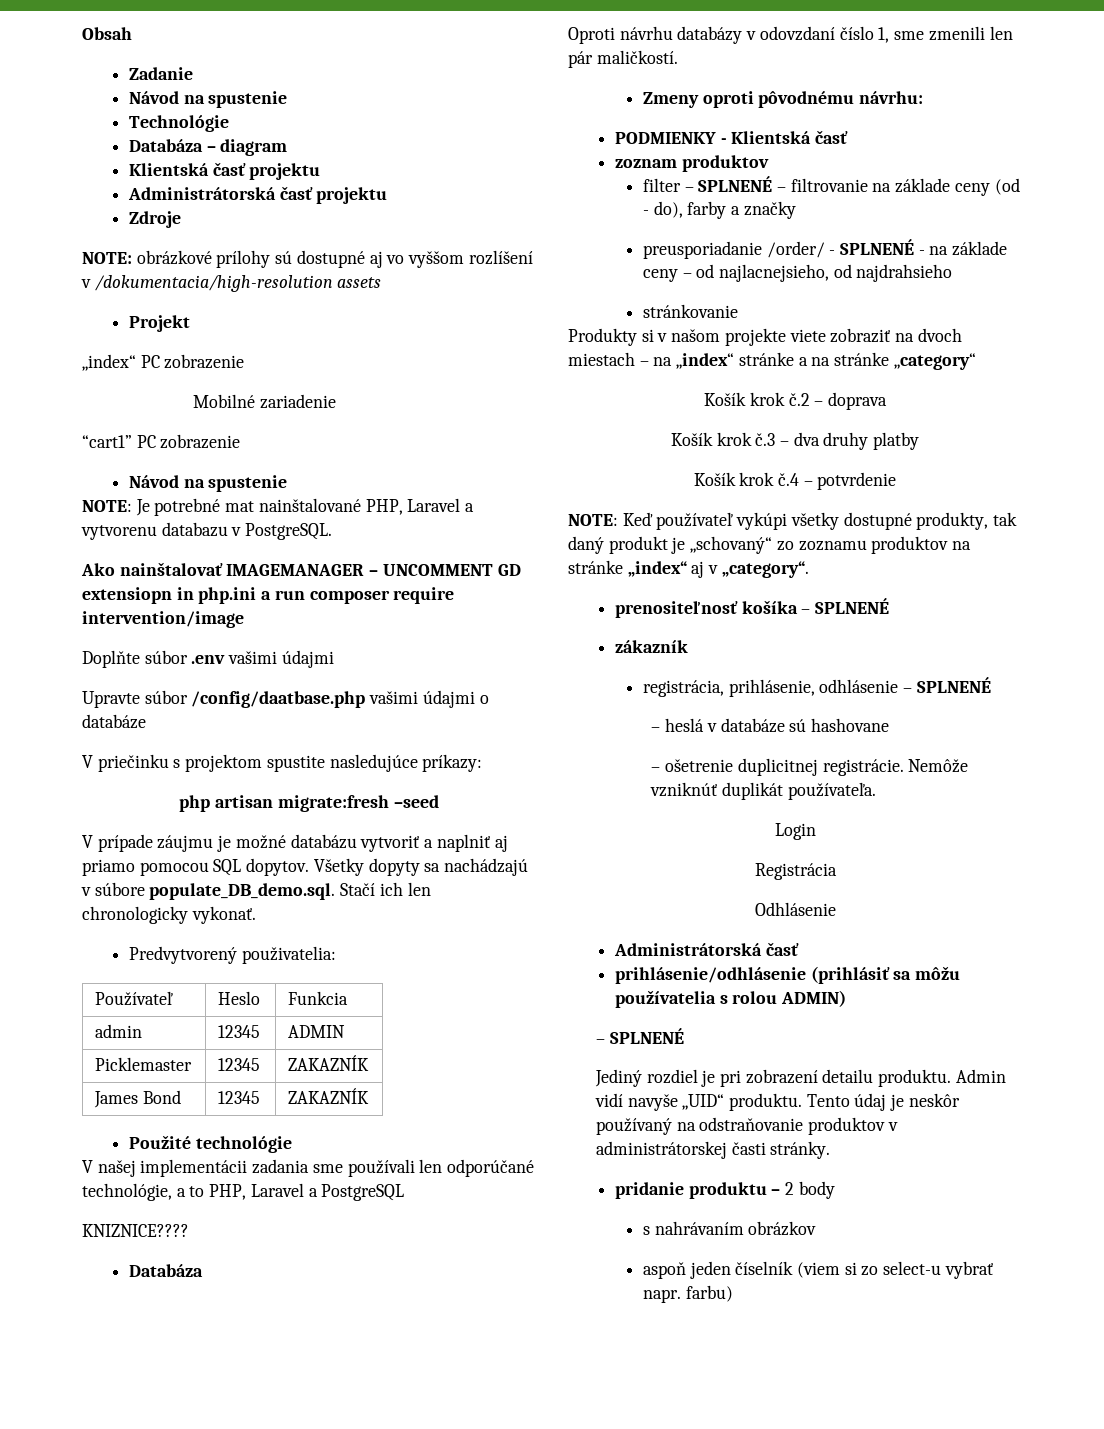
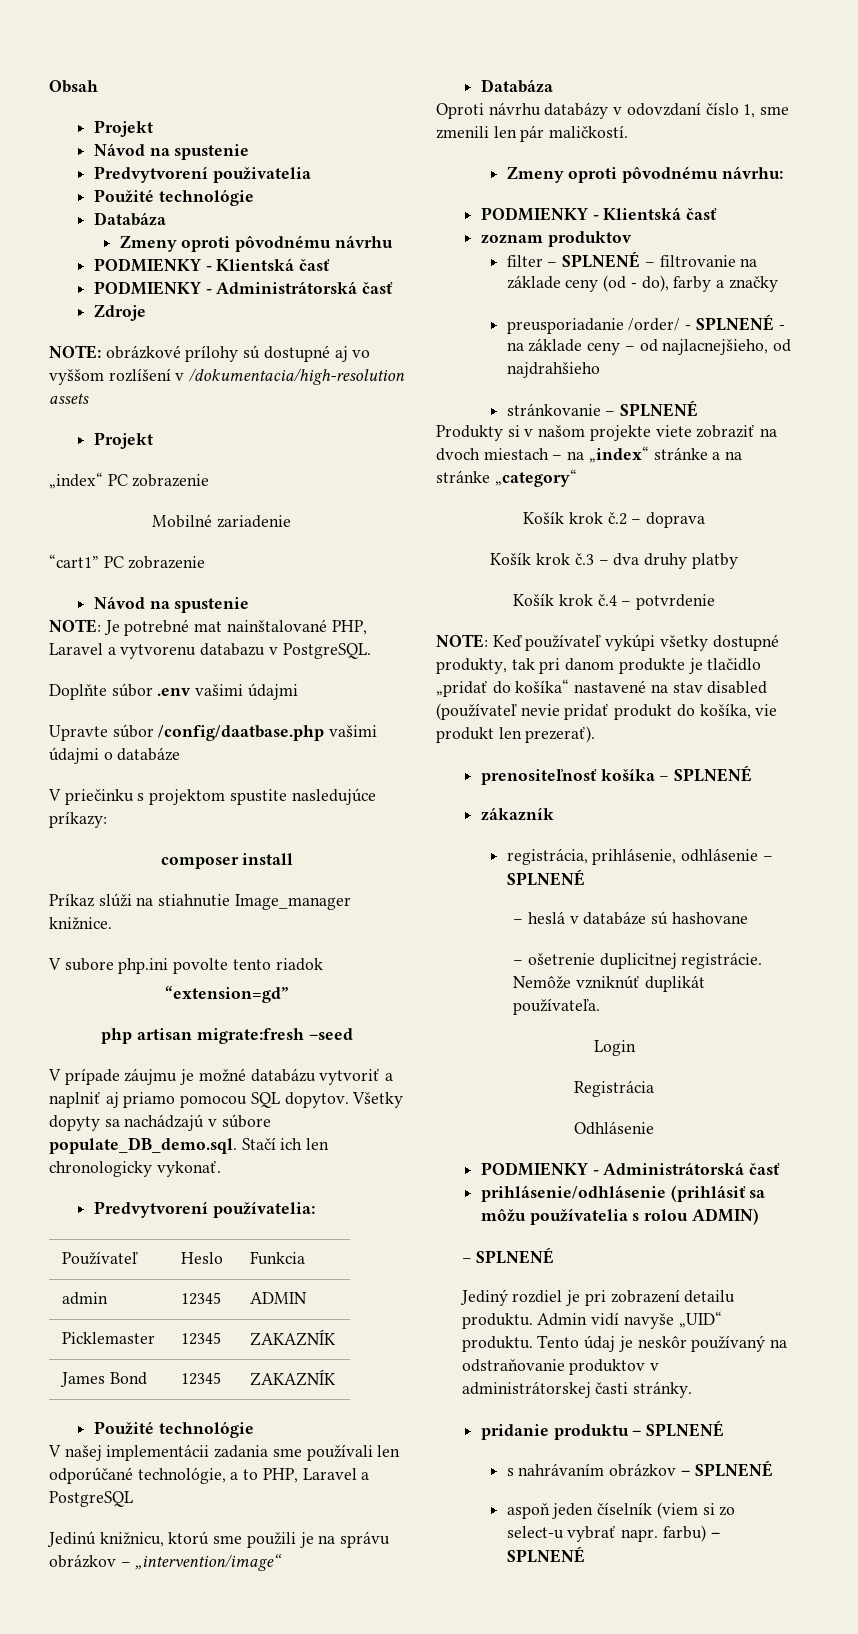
[129,67,194,80] [129,91,288,108] [129,115,230,132] [129,139,288,156] [129,162,321,180] [128,186,388,204] Zadanie // Návod na spustenie // Technológie // Databáza – diagram // Klientská časť projektu // Administrátorská časť projektu -> [93,120,153,137] [93,143,250,160] [93,166,311,183] [93,189,254,206] [93,212,166,226] [119,235,393,252] [93,258,331,272] [93,281,394,295] Projekt // Návod na spustenie // Predvytvorení použivatelia // Použité technológie // Databáza // Zmeny oproti pôvodnému návrhu // PODMIENKY - Klientská časť // PODMIENKY - Administrátorská časť
[81,562,521,576] [82,587,455,604] [82,611,244,628] // Ako nainštalovať IMAGEMANAGER – UNCOMMENT GD extensiopn in php.ini a run composer require intervention/image -> (371, 651) none
(483, 763) none -> [160,853,294,869] [49,893,351,910] [49,917,112,930] [48,958,323,974] [165,986,289,1003] // composer install // Príkaz slúži na stiahnutie Image_manager knižnice. // V subore php.ini povolte tento riadok // “extension=gd”
[129,946,336,964] Predvytvorený použivatelia: -> [93,1201,315,1218] Predvytvorení používatelia:
[82,1224,189,1237] KNIZNICE???? -> [47,1531,391,1548] [49,1554,283,1571] Jedinú knižnicu, ktorú sme použili je na správu obrázkov – „intervention/image“
[718,264,953,282] najlacnejsieho, od najdrahsieho -> [662,339,792,355] [506,362,600,378] najlacnejšieho, od najdrahšieho
(738, 311) none -> [605,400,699,417] – SPLNENÉ
[568,536,972,554] [568,560,809,578] daný produkt je „schovaný“ zo zoznamu produktov na stránke „index“ aj v „category“. -> [539,658,762,674] [436,679,768,697] [436,703,778,720] [436,726,596,743] pri danom produkte je tlačidlo „pridať do košíka“ nastavené na stav disabled (používateľ nevie pridať produkt do košíka, vie produkt len prezerať).
(836, 909) none -> [480,1162,599,1176] PODMIENKY -
[785,1181,835,1199] 2 body -> [646,1420,725,1437] SPLNENÉ
(817, 1228) none -> [680,1460,773,1477] – SPLNENÉ
(733, 1293) none -> [710,1532,720,1538] [506,1546,585,1563] – SPLNENÉ

